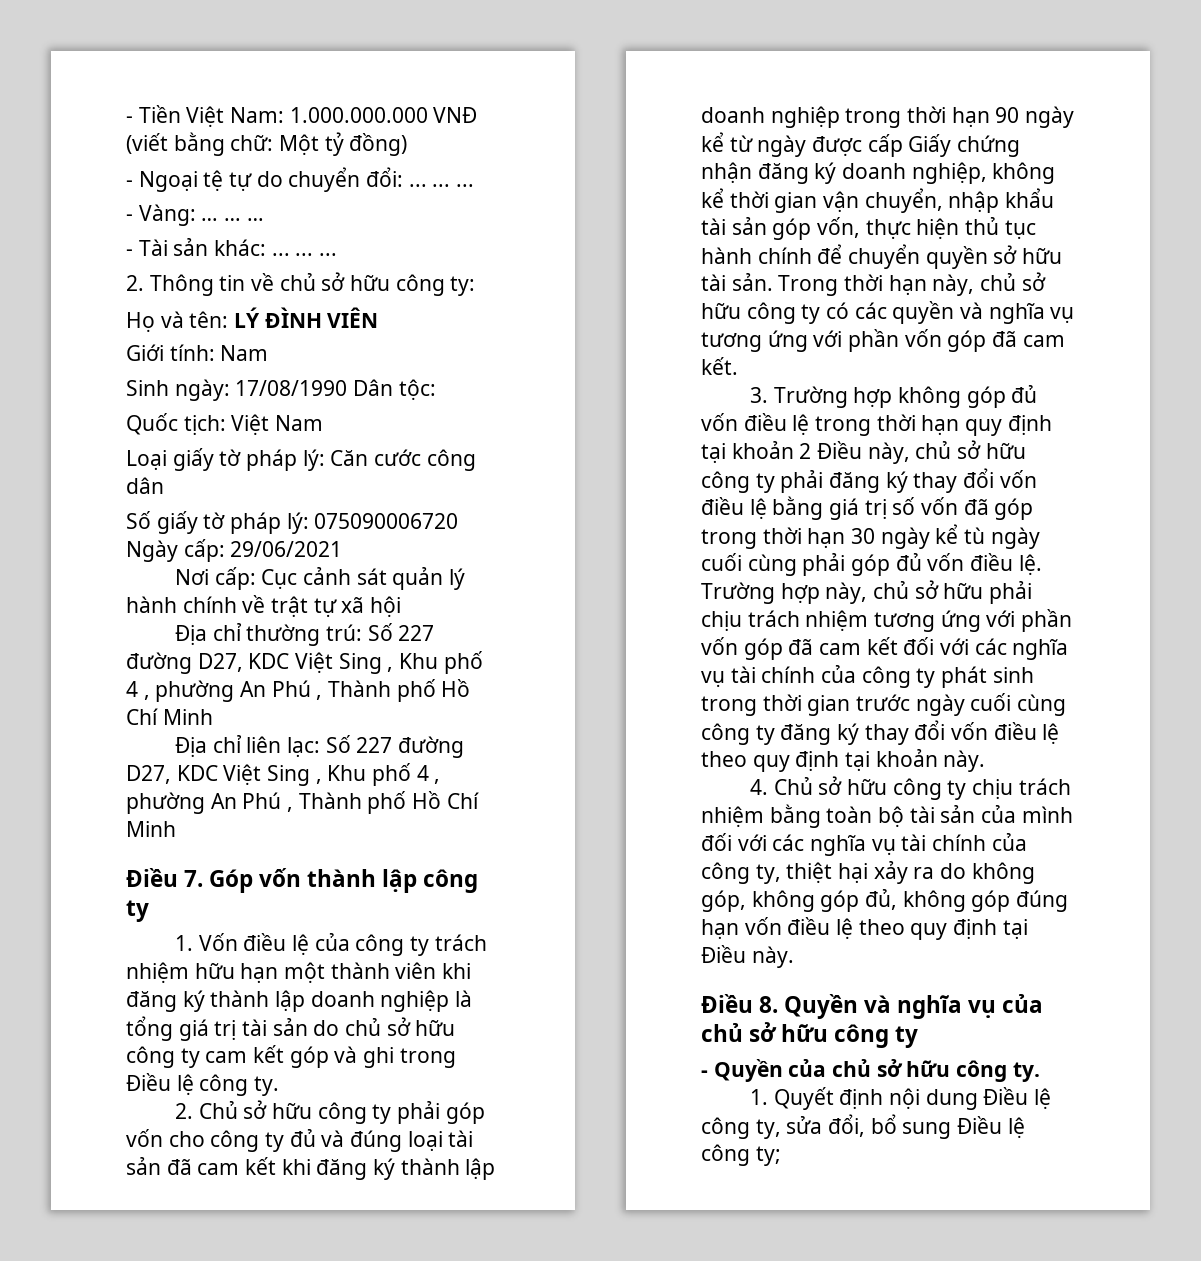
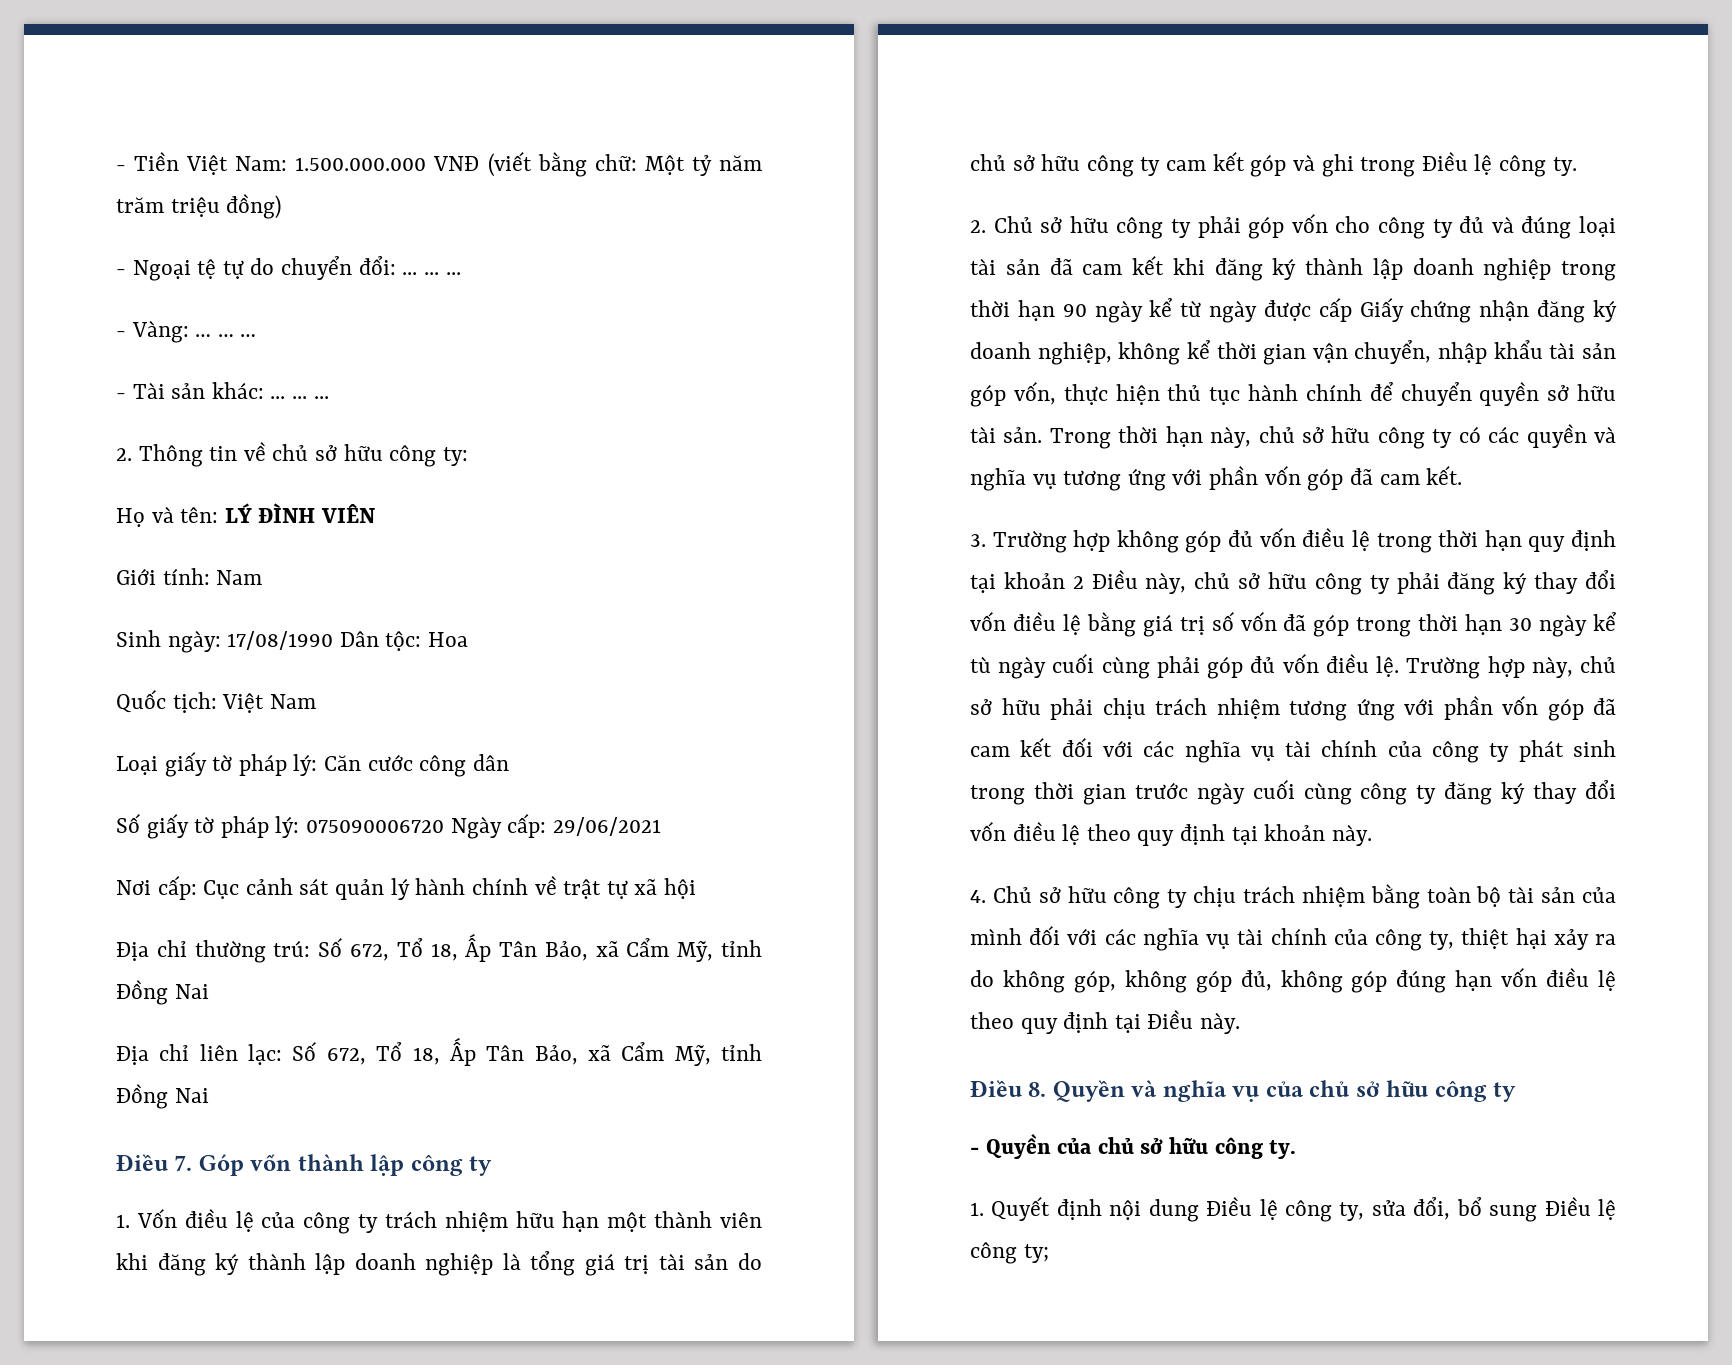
[289,107,428,123] 1.000.000.000 -> [295,157,427,171] 1.500.000.000
(344, 144) none -> [719,155,762,171] [116,197,220,217] năm trăm triệu
(436, 389) none -> [428,632,469,647] Hoa
[398,625,435,641] [126,651,483,674] [126,679,471,702] [126,708,213,725] 227 đường D27, KDC Việt Sing , Khu phố 4 , phường An Phú , Thành phố Hồ Chí Minh -> [349,934,762,962] [116,980,209,1005] 672, Tổ 18, Ấp Tân Bảo, xã Cẩm Mỹ, tỉnh Đồng Nai
[356,736,465,758] [126,763,441,786] [126,791,479,814] [126,821,176,837] 227 đường D27, KDC Việt Sing , Khu phố 4 , phường An Phú , Thành phố Hồ Chí Minh -> [326,1038,762,1066] [116,1084,209,1109] 672, Tổ 18, Ấp Tân Bảo, xã Cẩm Mỹ, tỉnh Đồng Nai

